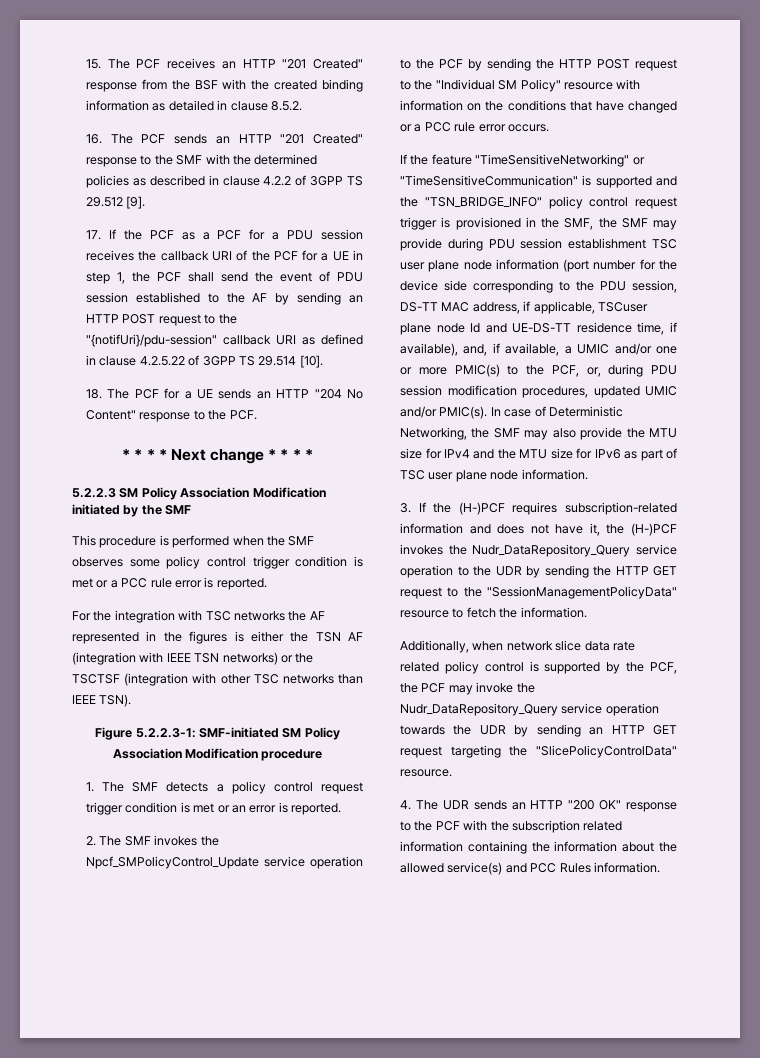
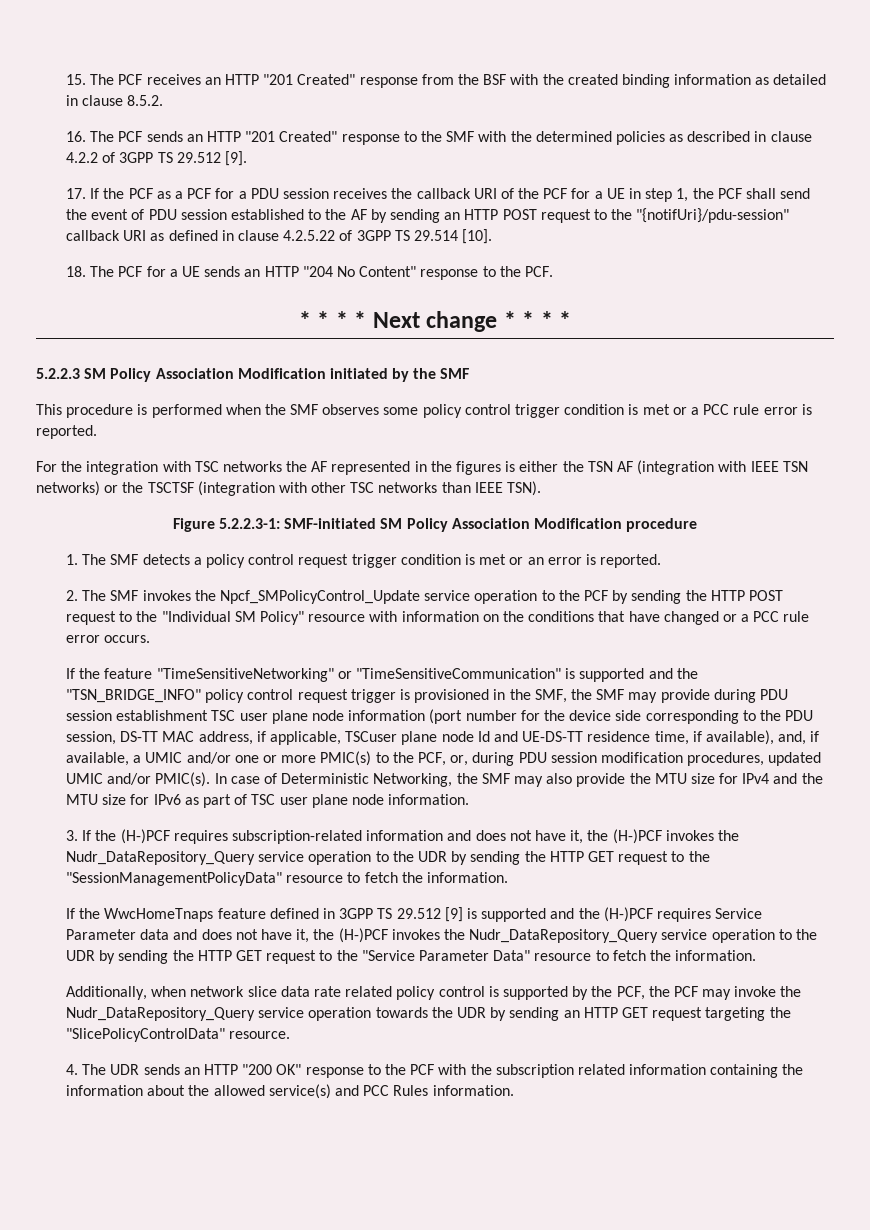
(587, 612) none -> [66,907,763,922] [66,928,817,943] [66,950,757,964] // If the WwcHomeTnaps feature defined in 3GPP TS 29.512 [9] is supported and the (H-)PCF requires Service Parameter data and does not have it, the (H-)PCF invokes the Nudr_DataRepository_Query service operation to the UDR by sending the HTTP GET request to the "Service Parameter Data" resource to fetch the information.

